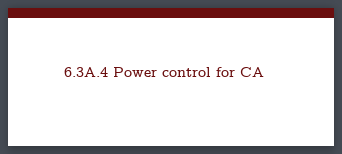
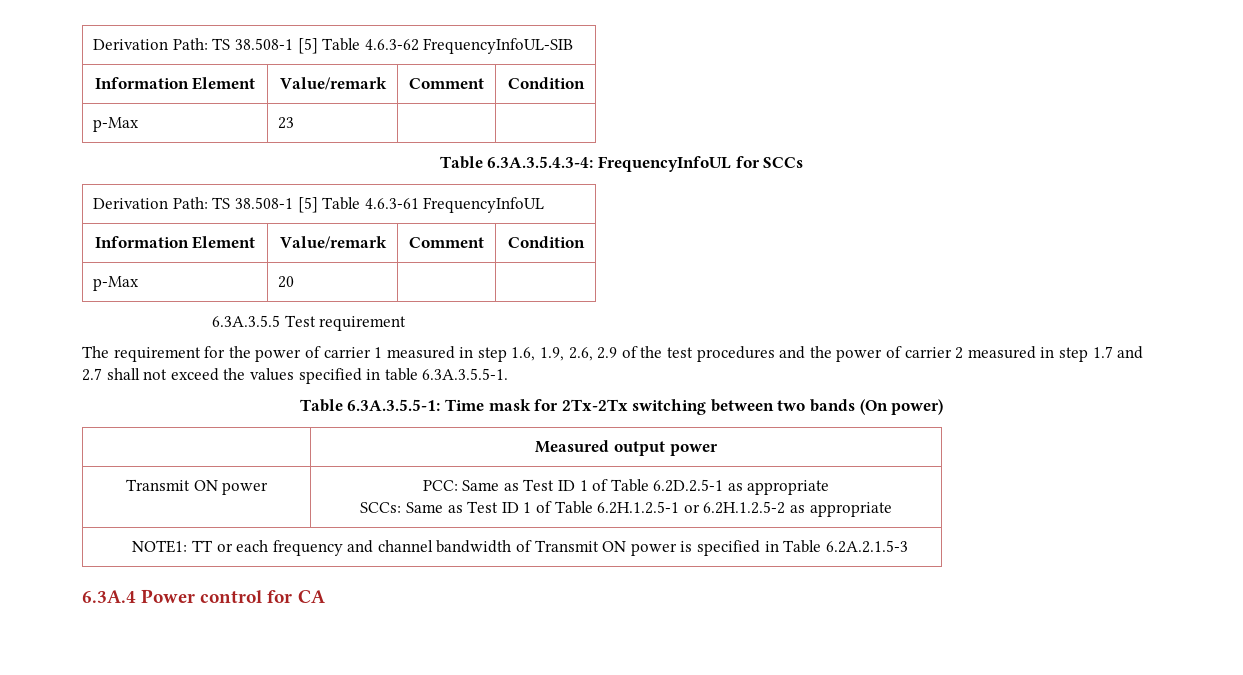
(64, 72) none -> [93,38,574,54] [94,77,256,90] [279,77,387,90] [409,78,484,89] [507,77,585,89] [93,117,140,132] [278,117,295,129] [439,156,804,172] [93,197,545,213] [94,236,256,249] [279,236,387,249] [409,237,484,248] [507,236,585,248] [93,276,140,291] [278,276,295,288] [212,315,407,331] [82,346,1144,362] [82,368,509,384] [299,399,944,415] [535,440,718,456] [125,479,269,495] [422,479,830,495] [360,501,892,517] [132,540,908,556] Derivation Path: TS 38.508-1 [5] Table 4.6.3-62 FrequencyInfoUL-SIB // Information Element | Value/remark | Comment | Condition // p-Max | 23 | | // Table 6.3A.3.5.4.3-4: FrequencyInfoUL for SCCs // Derivation Path: TS 38.508-1 [5] Table 4.6.3-61 FrequencyInfoUL // Information Element | Value/remark | Comment | Condition // p-Max | 20 | | // 6.3A.3.5.5 Test requirement // The requirement for the power of carrier 1 measured in step 1.6, 1.9, 2.6, 2.9 of the test procedures and the power of carrier 2 measured in step 1.7 and 2.7 shall not exceed the values specified in table 6.3A.3.5.5-1. // Table 6.3A.3.5.5-1: Time mask for 2Tx-2Tx switching between two bands (On power) // | Measured output power // Transmit ON power | PCC: Same as Test ID 1 of Table 6.2D.2.5-1 as appropriate // SCCs: Same as Test ID 1 of Table 6.2H.1.2.5-1 or 6.2H.1.2.5-2 as appropriate // NOTE1: TT or each frequency and channel bandwidth of Transmit ON power is specified in Table 6.2A.2.1.5-3 //

